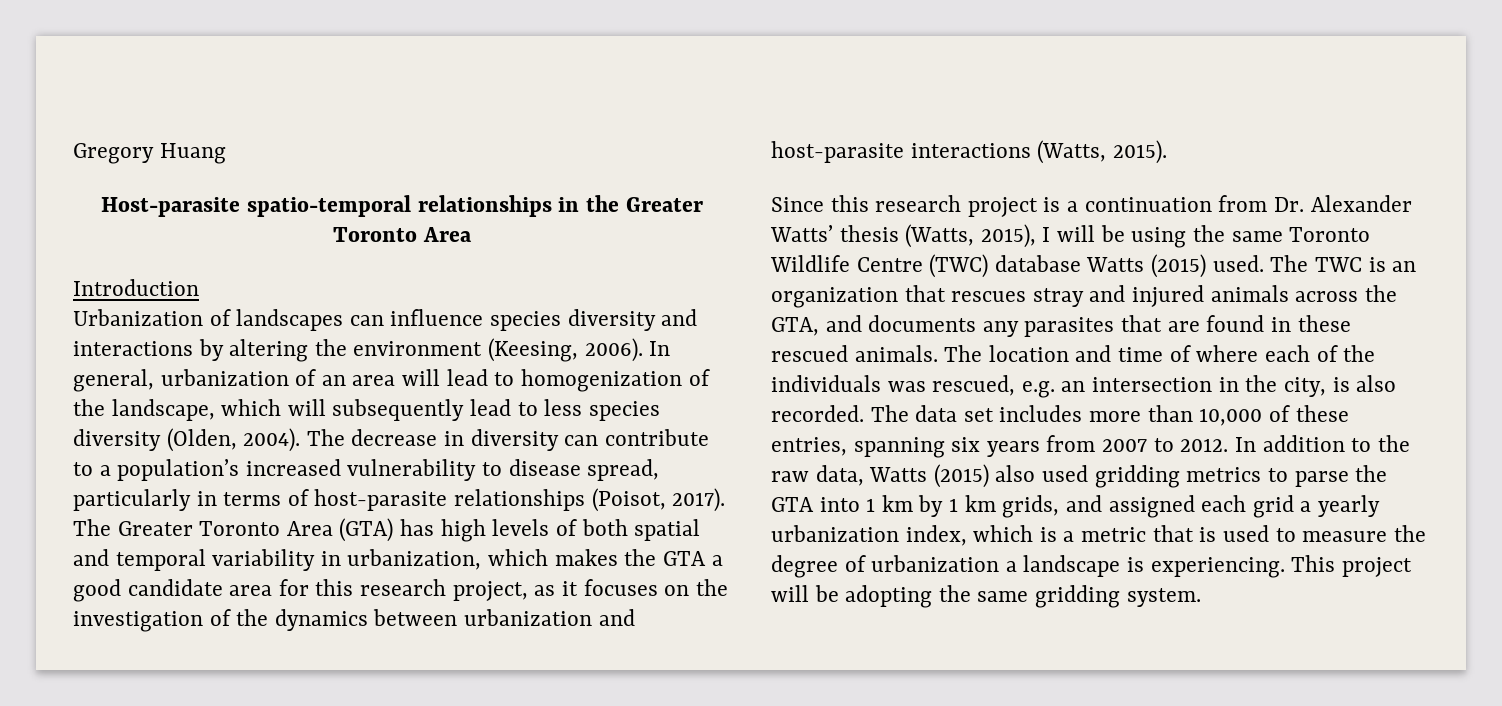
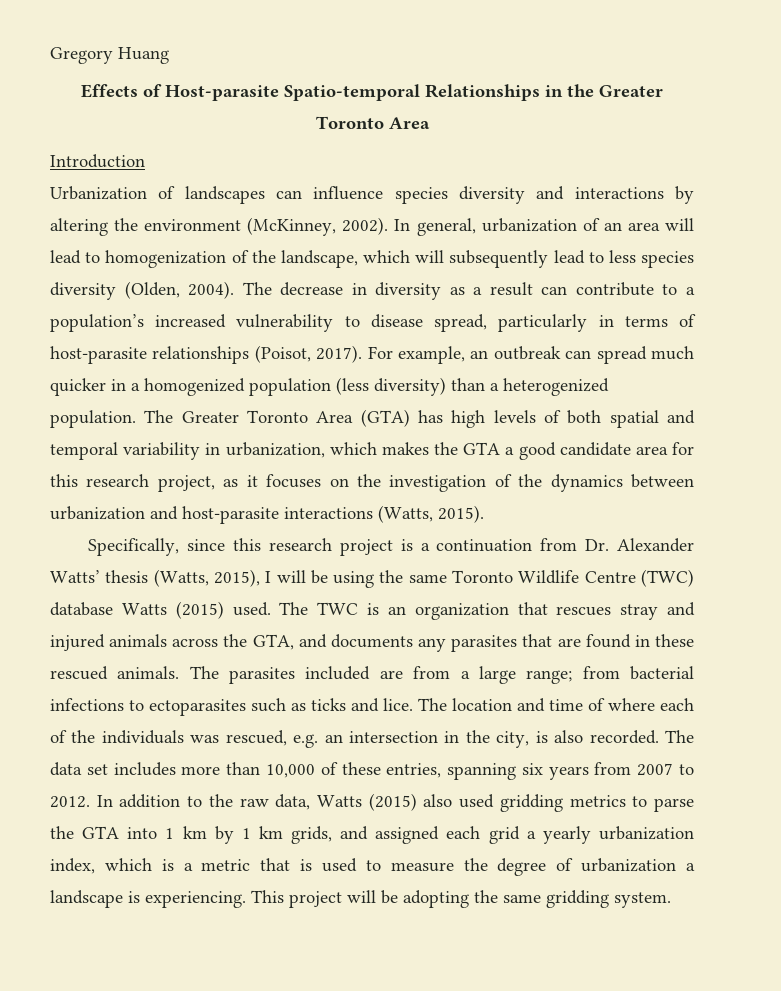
[101,195,552,217] Host-parasite spatio-temporal relationships -> [81,84,540,101] Effects of Host-parasite Spatio-temporal Relationships
[488,338,643,362] (Keesing, 2006). -> [247,217,389,236] (McKinney, 2002).
(559, 440) none -> [449,282,533,296] as a result
(726, 500) none -> [367,346,694,364] [50,377,609,396] [50,410,136,428] For example, an outbreak can spread much quicker in a homogenized population (less diversity) than a heterogenized population.
[771,197,824,212] Since -> [88,538,226,556] Specifically, since
(983, 353) none -> [229,666,695,684] [50,698,447,716] parasites included are from a large range; from bacterial infections to ectoparasites such as ticks and lice. The

